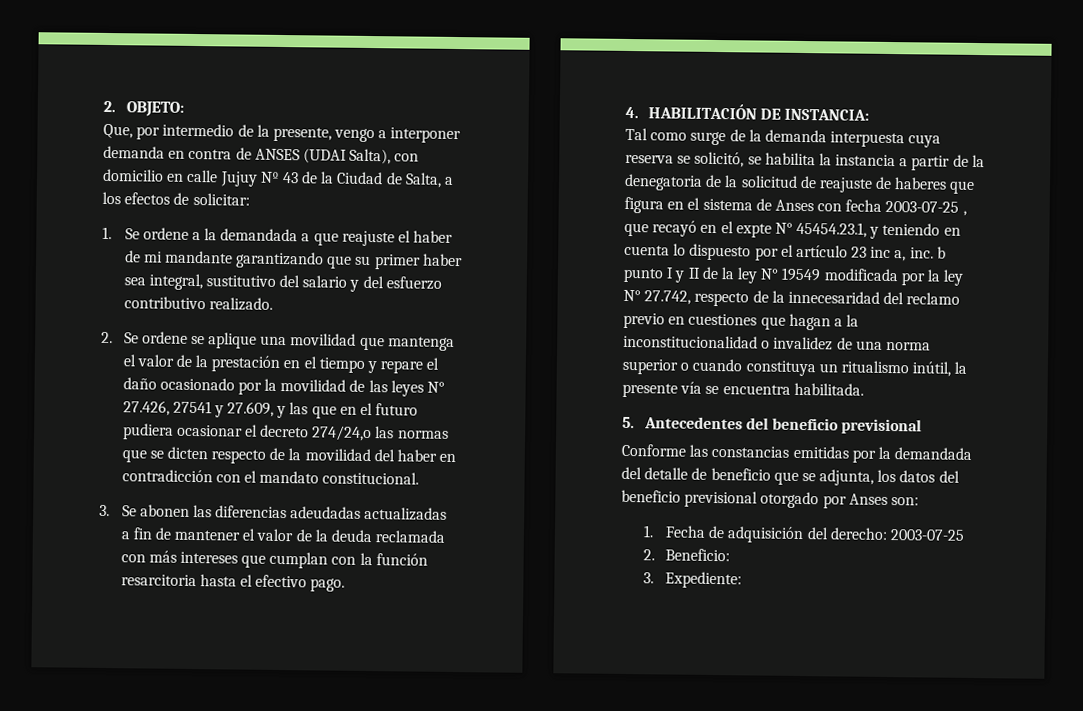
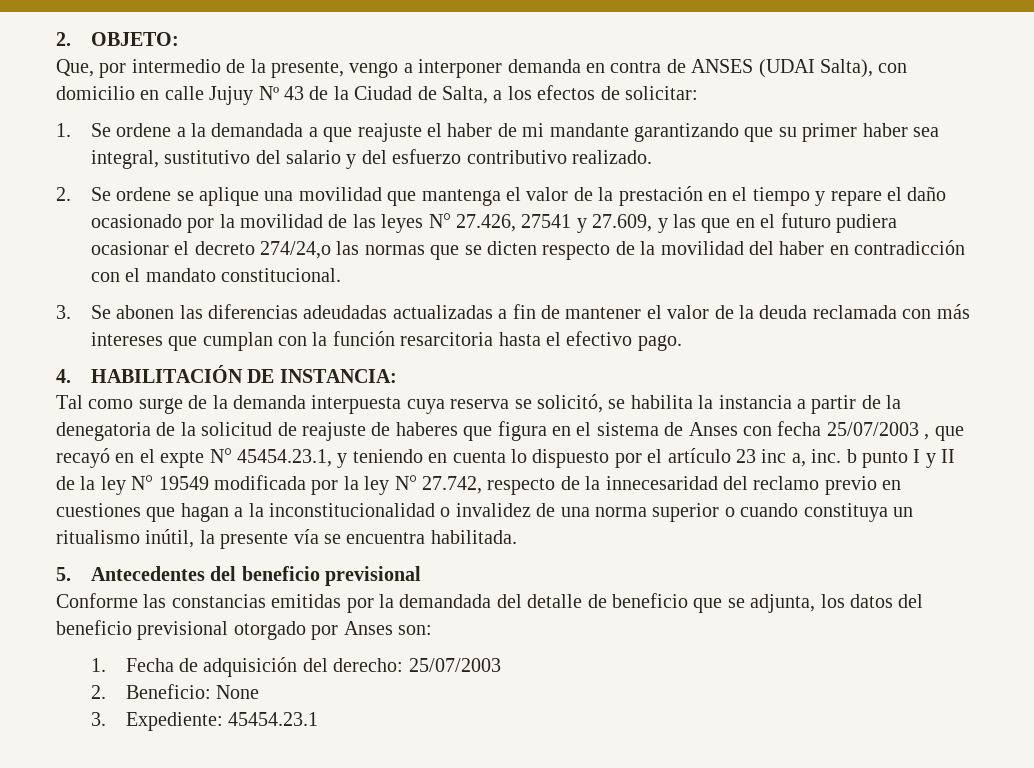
[885,200,960,213] 2003-07-25 -> [826,422,919,436] 25/07/2003
[889,529,965,541] [642,548,731,562] 2003-07-25 // 2. Beneficio: -> [408,658,501,672] [90,684,260,699] 25/07/2003 // 2. Beneficio: None
(743, 580) none -> [228,712,319,726] 45454.23.1

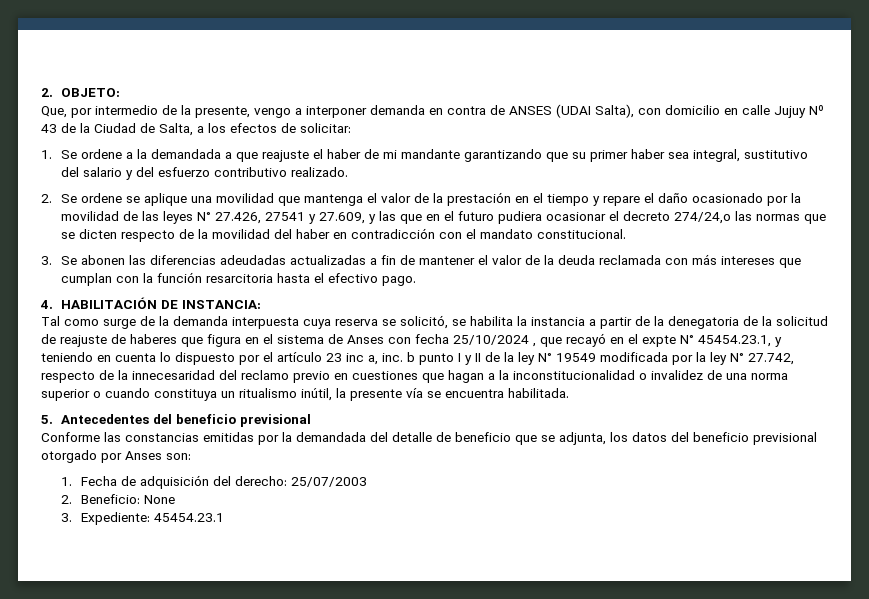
[826,422,919,436] 25/07/2003 -> [453,335,529,345] 25/10/2024

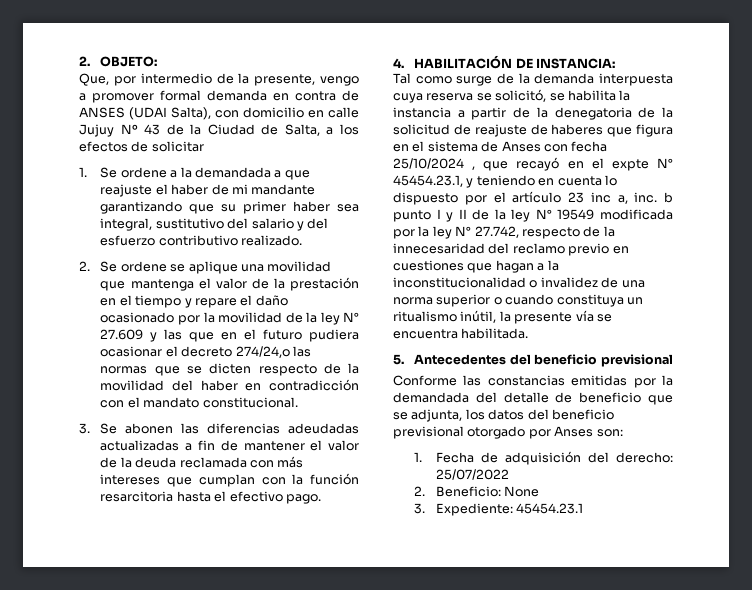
[306,106,367,118] interponer -> [92,90,201,103] promover formal
[300,123,351,133] solicitar: -> [151,141,204,152] solicitar
[142,211,366,224] las leyes N° 27.426, 27541 y 27.609, -> [305,312,360,325] [100,329,144,340] la ley N° 27.609
[291,477,368,487] 25/07/2003 -> [435,469,509,480] 25/07/2022

